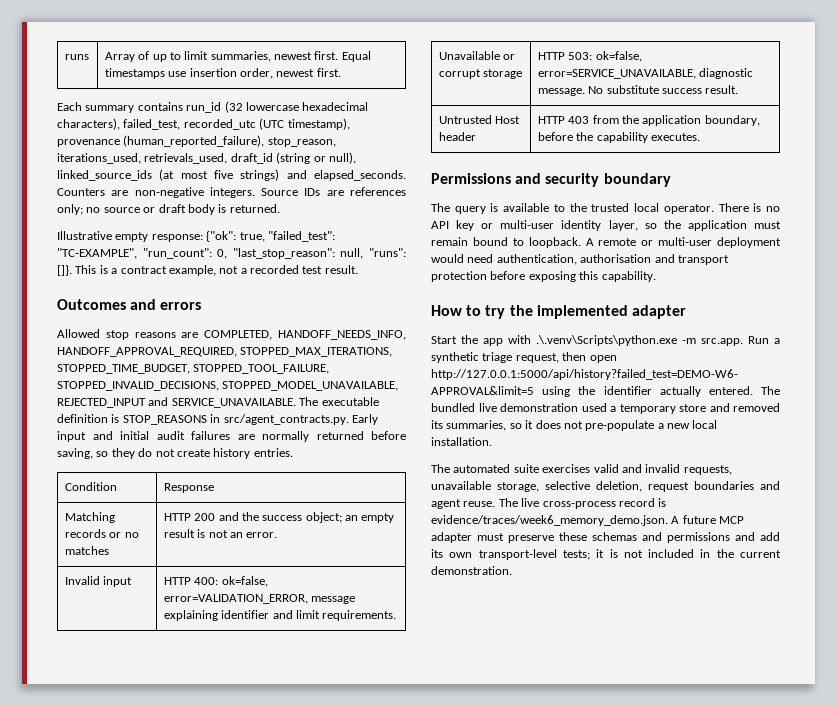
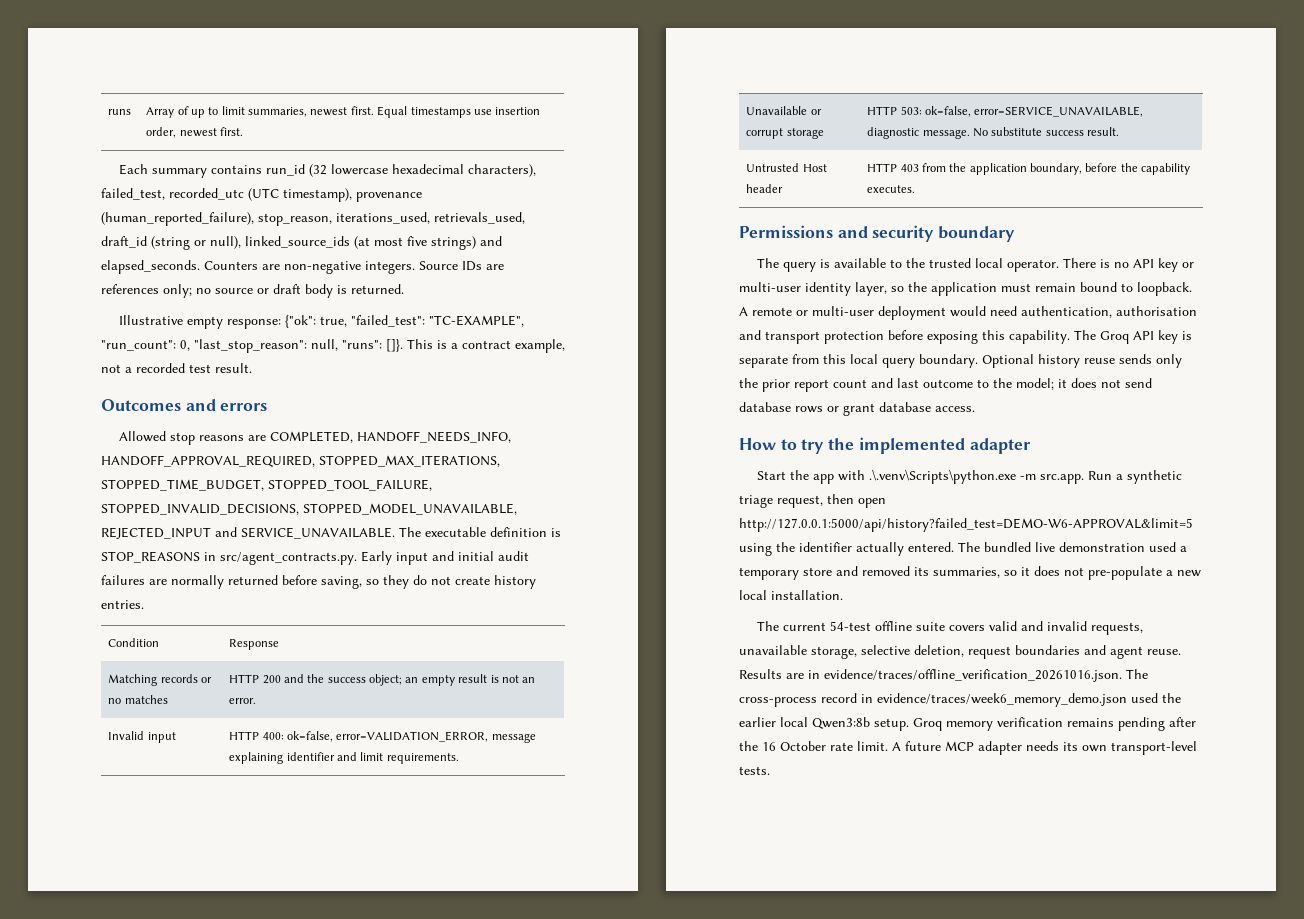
(656, 276) none -> [1074,330,1192,344] [739,354,1182,368] [739,378,1152,392] [739,402,975,416] The Groq API key is separate from this local query boundary. Optional history reuse sends only the prior report count and last outcome to the model; it does not send database rows or grant database access.
[453,464,591,473] automated suite exercises -> [783,621,986,631] current 54-test offline suite covers
[498,498,667,509] [431,515,745,526] [431,532,780,543] [431,549,781,560] [431,566,512,575] The live cross-process record is evidence/traces/week6_memory_demo.json. A future MCP adapter must preserve these schemas and permissions and add its own transport-level tests; it is not included in the current demonstration. -> [739,669,1148,682] [739,693,1181,707] [739,717,1196,731] [739,741,1197,755] [739,766,770,775] Results are in evidence/traces/offline_verification_20261016.json. The cross-process record in evidence/traces/week6_memory_demo.json used the earlier local Qwen3:8b setup. Groq memory verification remains pending after the 16 October rate limit. A future MCP adapter needs its own transport-level tests.

